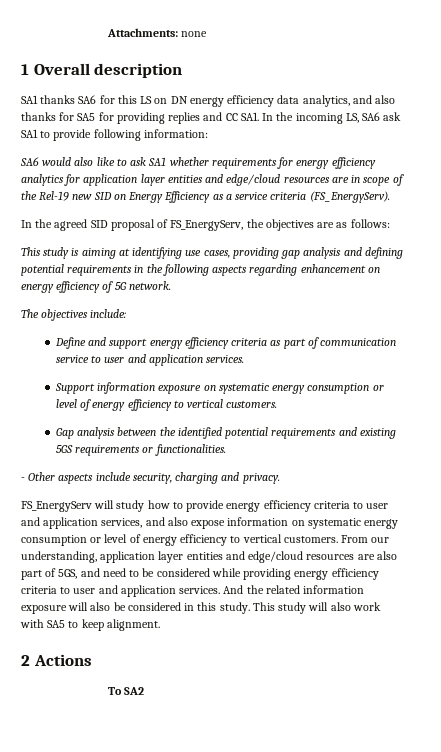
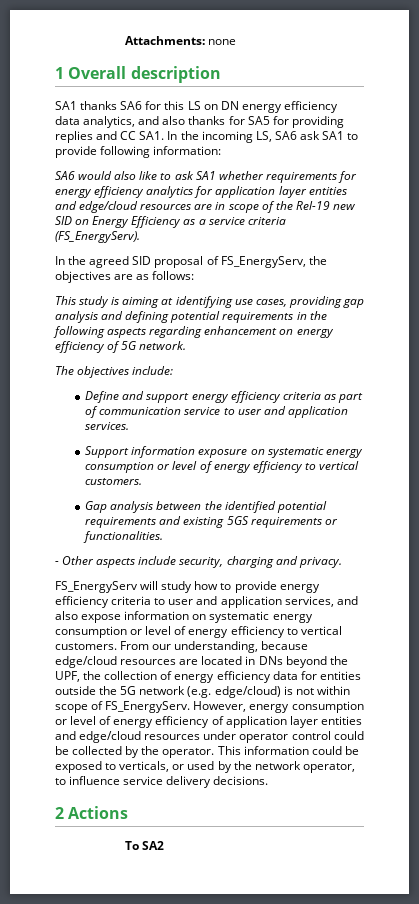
[100,551,397,563] [21,568,379,580] [21,585,365,597] [21,602,381,614] [20,619,160,631] application layer entities and edge/cloud resources are also part of 5GS, and need to be considered while providing energy efficiency criteria to user and application services. And the related information exposure will also be considered in this study. This study will also work with SA5 to keep alignment. -> [261,641,309,650] [55,656,348,668] [55,671,361,683] [55,686,350,698] [55,701,364,713] [55,716,362,728] [55,731,364,743] [55,746,359,758] [55,761,355,773] [55,776,269,788] because edge/cloud resources are located in DNs beyond the UPF, the collection of energy efficiency data for entities outside the 5G network (e.g. edge/cloud) is not within scope of FS_EnergyServ. However, energy consumption or level of energy efficiency of application layer entities and edge/cloud resources under operator control could be collected by the operator. This information could be exposed to verticals, or used by the network operator, to influence service delivery decisions.

